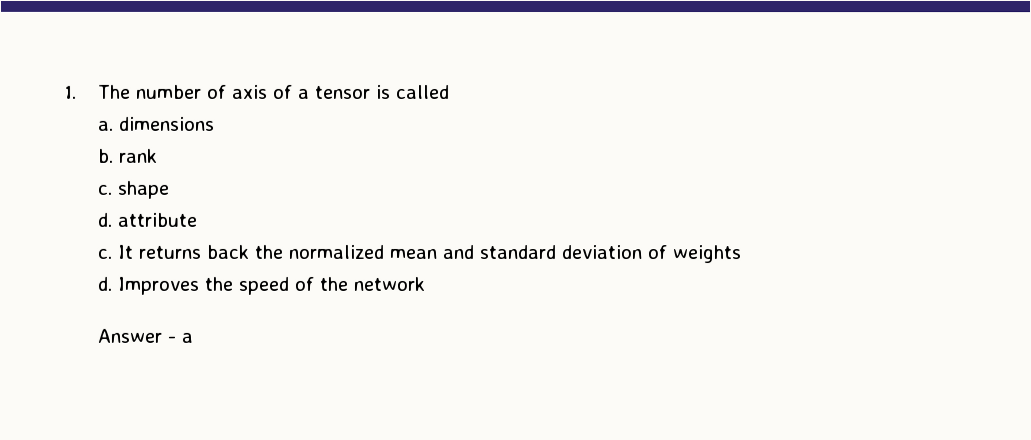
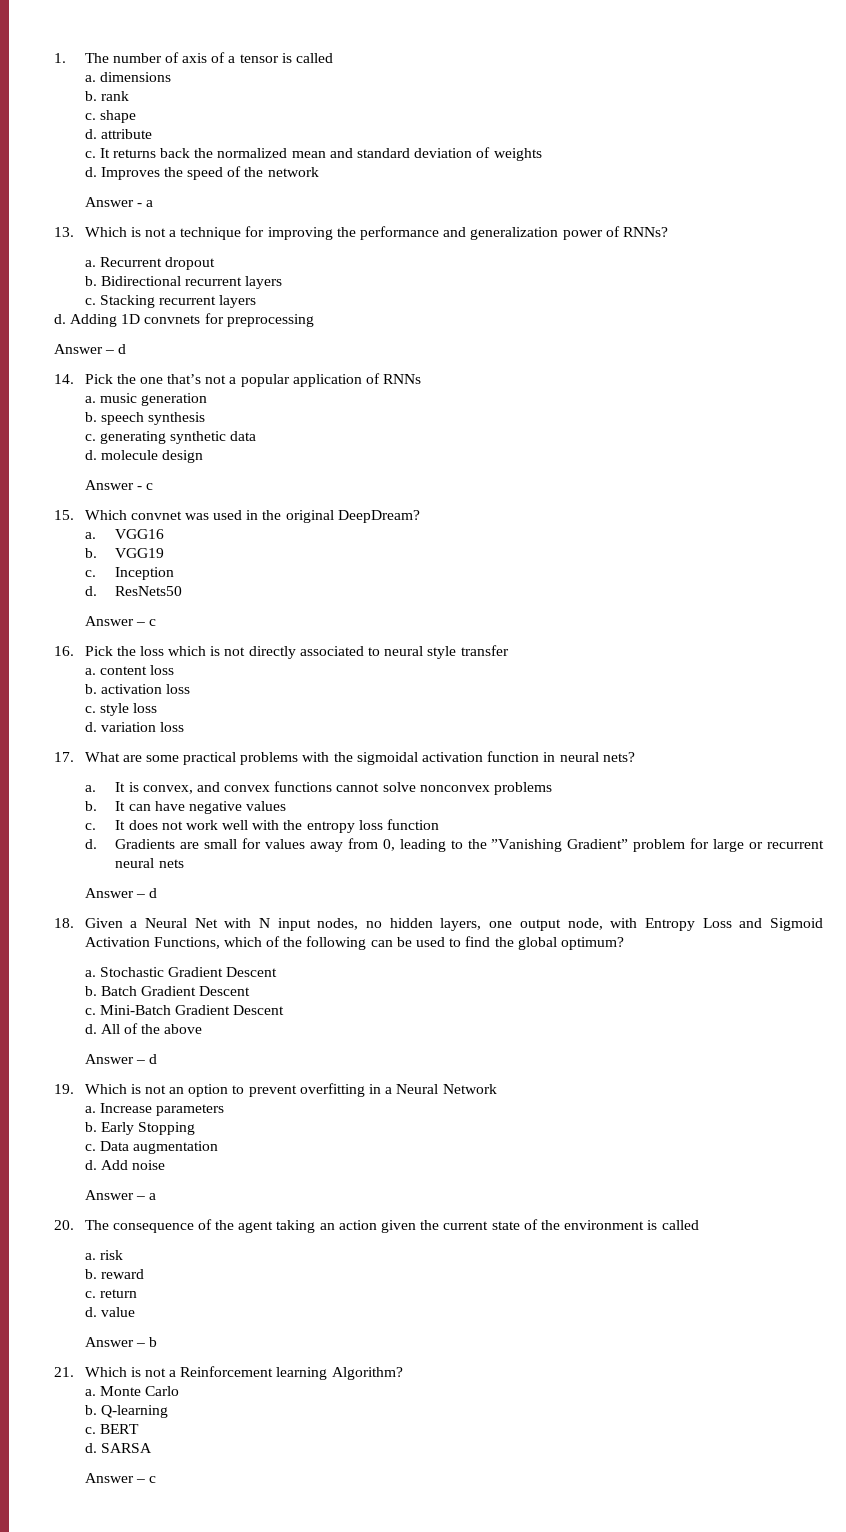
(193, 337) none -> [53,226,668,240] [84,257,215,270] [84,276,283,289] [84,295,257,308] [53,313,314,327] [53,344,127,354] [53,373,422,387] [84,393,207,406] [84,412,205,425] [84,431,257,444] [84,450,203,463] [84,480,153,490] [53,510,420,523] [84,529,165,539] [84,548,165,558] [84,567,175,580] [84,586,183,596] [84,616,156,626] [53,645,509,659] [84,665,174,675] [84,684,190,694] [84,703,157,716] [84,722,184,732] [53,751,635,765] [84,781,553,795] [84,801,287,814] [84,819,440,833] [84,838,824,852] [115,858,184,868] [84,888,157,898] [53,918,823,931] [84,936,624,950] [84,967,278,977] [84,986,251,996] [84,1005,285,1015] [84,1023,203,1034] [84,1054,157,1064] [53,1083,497,1097] [84,1103,224,1116] [84,1122,195,1135] [84,1141,218,1154] [84,1160,165,1170] [84,1190,156,1200] [53,1219,699,1233] [84,1250,123,1260] [84,1269,144,1279] [84,1289,137,1298] [84,1307,135,1317] [84,1337,157,1347] [53,1366,403,1380] [84,1386,179,1396] [84,1405,168,1418] [84,1424,139,1434] [84,1443,152,1453] [84,1473,156,1483] // 13. Which is not a technique for improving the performance and generalization power of RNNs? // a. Recurrent dropout // b. Bidirectional recurrent layers // c. Stacking recurrent layers // d. Adding 1D convnets for preprocessing // Answer – d // 14. Pick the one that’s not a popular application of RNNs // a. music generation // b. speech synthesis // c. generating synthetic data // d. molecule design // Answer - c // 15. Which convnet was used in the original DeepDream? // a. VGG16 // b. VGG19 // c. Inception // d. ResNets50 // Answer – c // 16. Pick the loss which is not directly associated to neural style transfer // a. content loss // b. activation loss // c. style loss // d. variation loss // 17. What are some practical problems with the sigmoidal activation function in neural nets? // a. It is convex, and convex functions cannot solve nonconvex problems // b. It can have negative values // c. It does not work well with the entropy loss function // d. Gradients are small for values away from 0, leading to the ”Vanishing Gradient” problem for large or recurrent neural nets // Answer – d // 18. Given a Neural Net with N input nodes, no hidden layers, one output node, with Entropy Loss and Sigmoid Activation Functions, which of the following can be used to find the global optimum? // a. Stochastic Gradient Descent // b. Batch Gradient Descent // c. Mini-Batch Gradient Descent // d. All of the above // Answer – d // 19. Which is not an option to prevent overfitting in a Neural Network // a. Increase parameters // b. Early Stopping // c. Data augmentation // d. Add noise // Answer – a // 20. The consequence of the agent taking an action given the current state of the environment is called // a. risk // b. reward // c. return // d. value // Answer – b // 21. Which is not a Reinforcement learning Algorithm? // a. Monte Carlo // b. Q-learning // c. BERT // d. SARSA // Answer – c

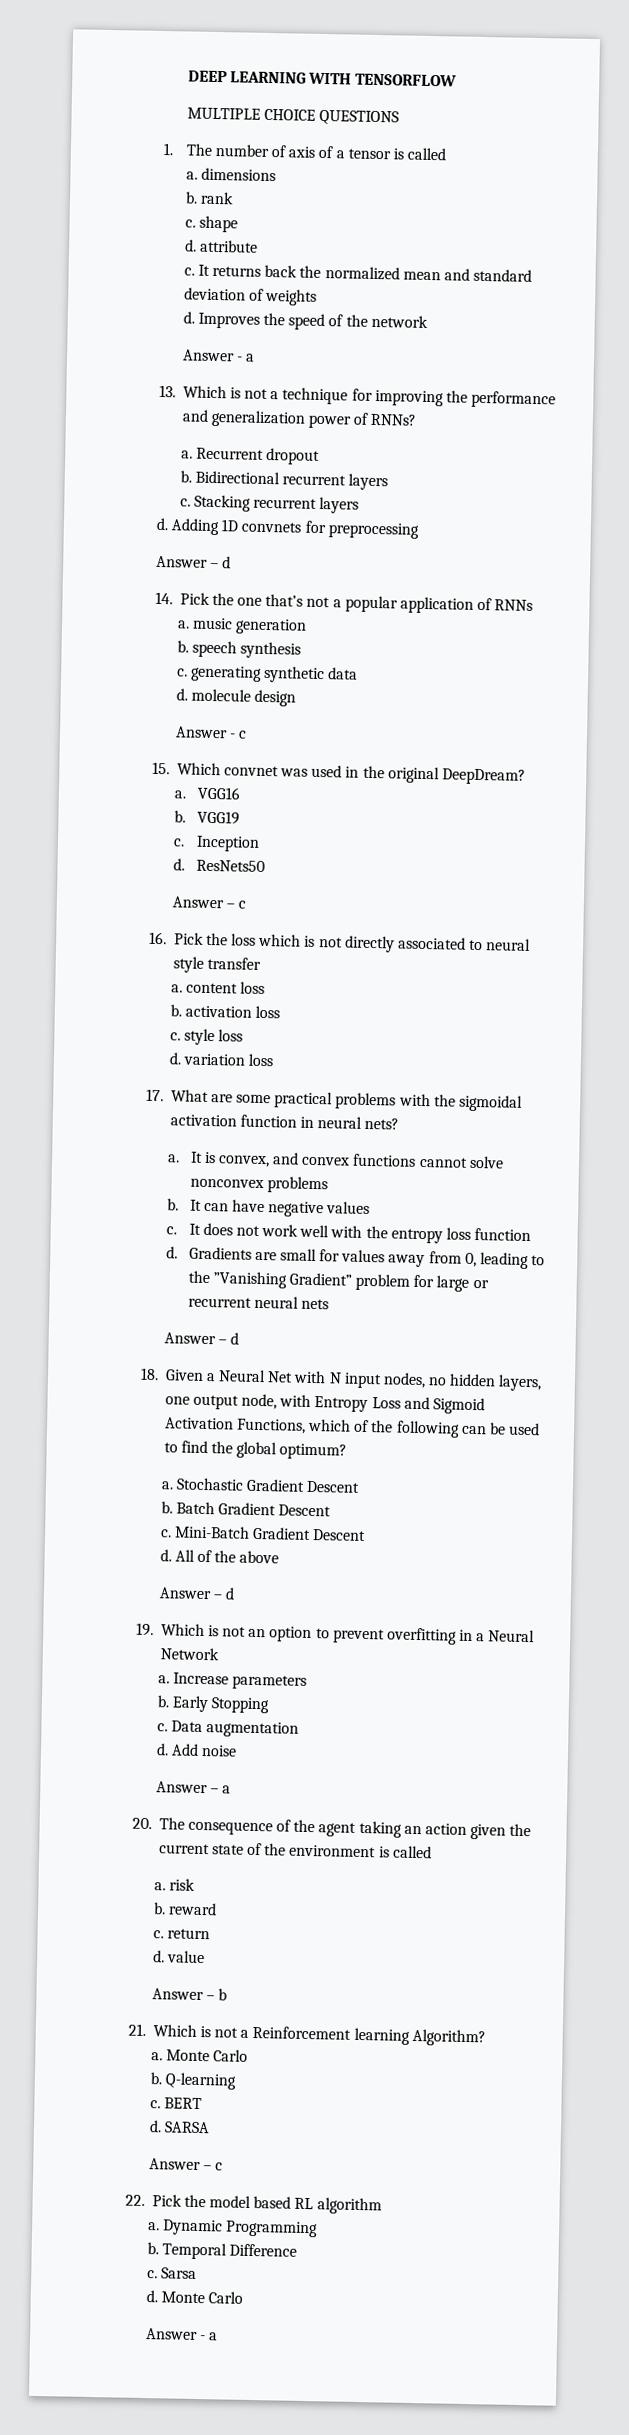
(53, 58) none -> [187,70,458,87] [186,107,400,126] DEEP LEARNING WITH TENSORFLOW // MULTIPLE CHOICE QUESTIONS //
(156, 1479) none -> [124,2194,382,2215] [147,2219,319,2238] [146,2242,298,2260] [146,2267,197,2279] [145,2290,244,2304] [145,2328,219,2341] // 22. Pick the model based RL algorithm // a. Dynamic Programming // b. Temporal Difference // c. Sarsa // d. Monte Carlo // Answer - a

